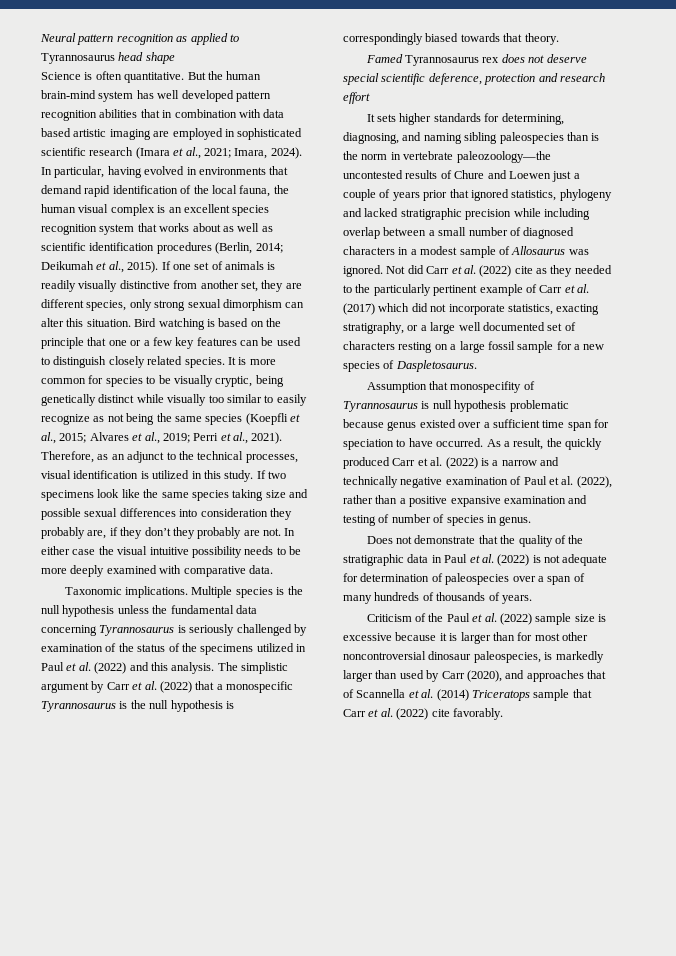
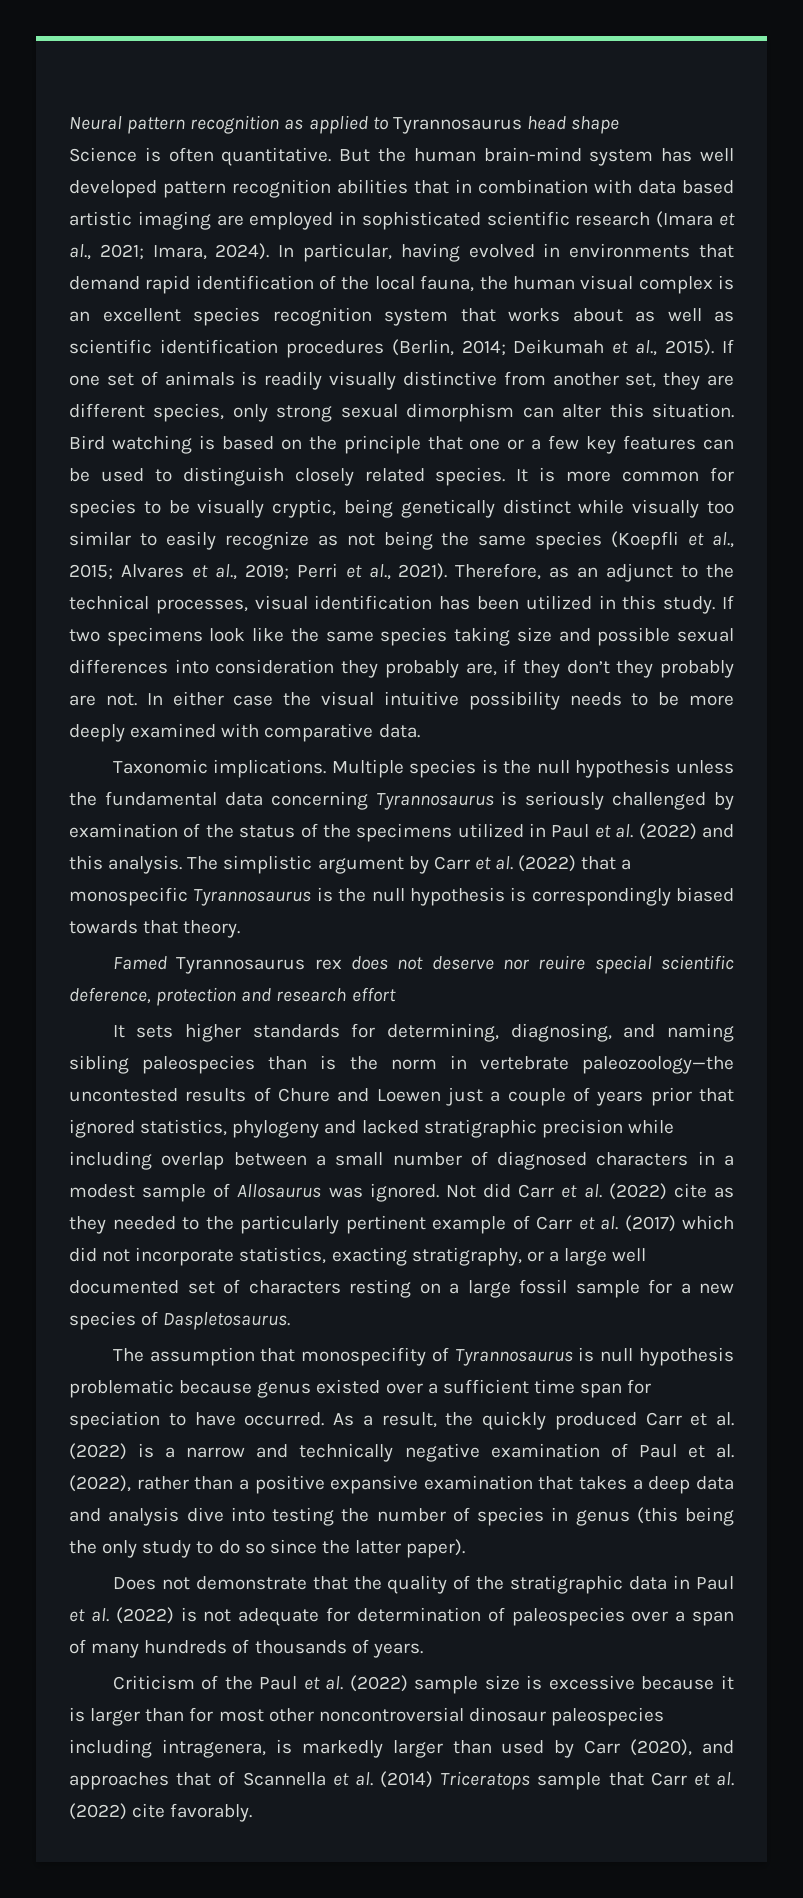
[140,471,149,479] is -> [439,596,519,610] has been
(587, 58) none -> [502,955,586,970] nor reuire
[366,382,427,393] Assumption -> [112,1347,255,1366] The assumption
[568,495,588,504] [343,514,532,526] and testing of number of species in genus. -> [538,1476,734,1494] [69,1507,734,1526] [69,1539,466,1558] that takes a deep data and analysis dive into testing the number of species in genus (this being the only study to do so since the latter paper).
[473,651,541,663] paleospecies, -> [551,1707,665,1726] [69,1739,266,1758] paleospecies including intragenera,

